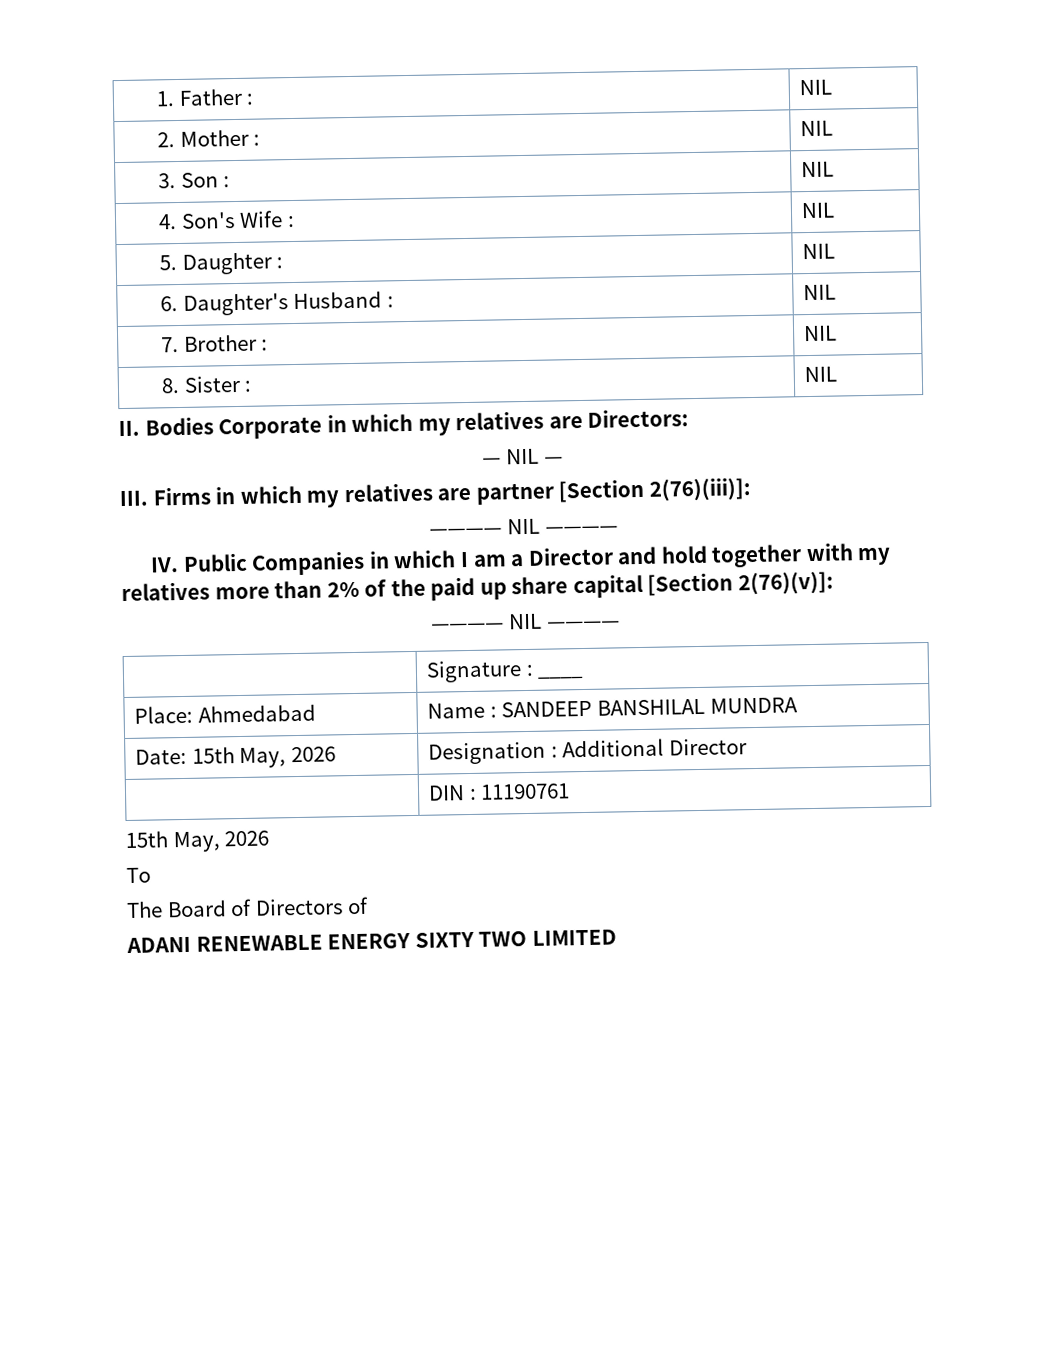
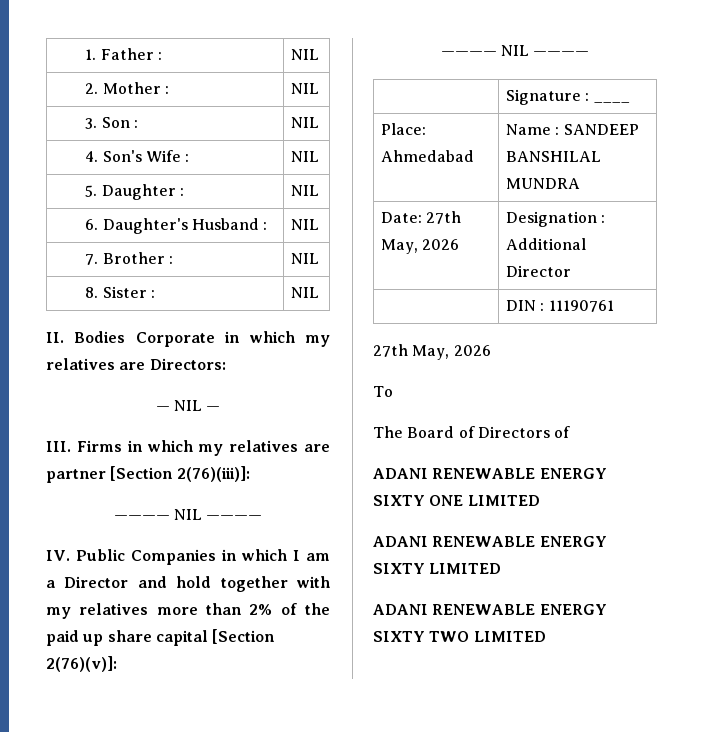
[191,747,235,764] 15th -> [426,211,462,224] 27th
[125,831,168,849] 15th -> [373,344,408,357] 27th
(370, 905) none -> [373,468,607,479] [373,495,540,506] [373,536,607,547] [373,563,502,574] // ADANI RENEWABLE ENERGY SIXTY ONE LIMITED // ADANI RENEWABLE ENERGY SIXTY LIMITED

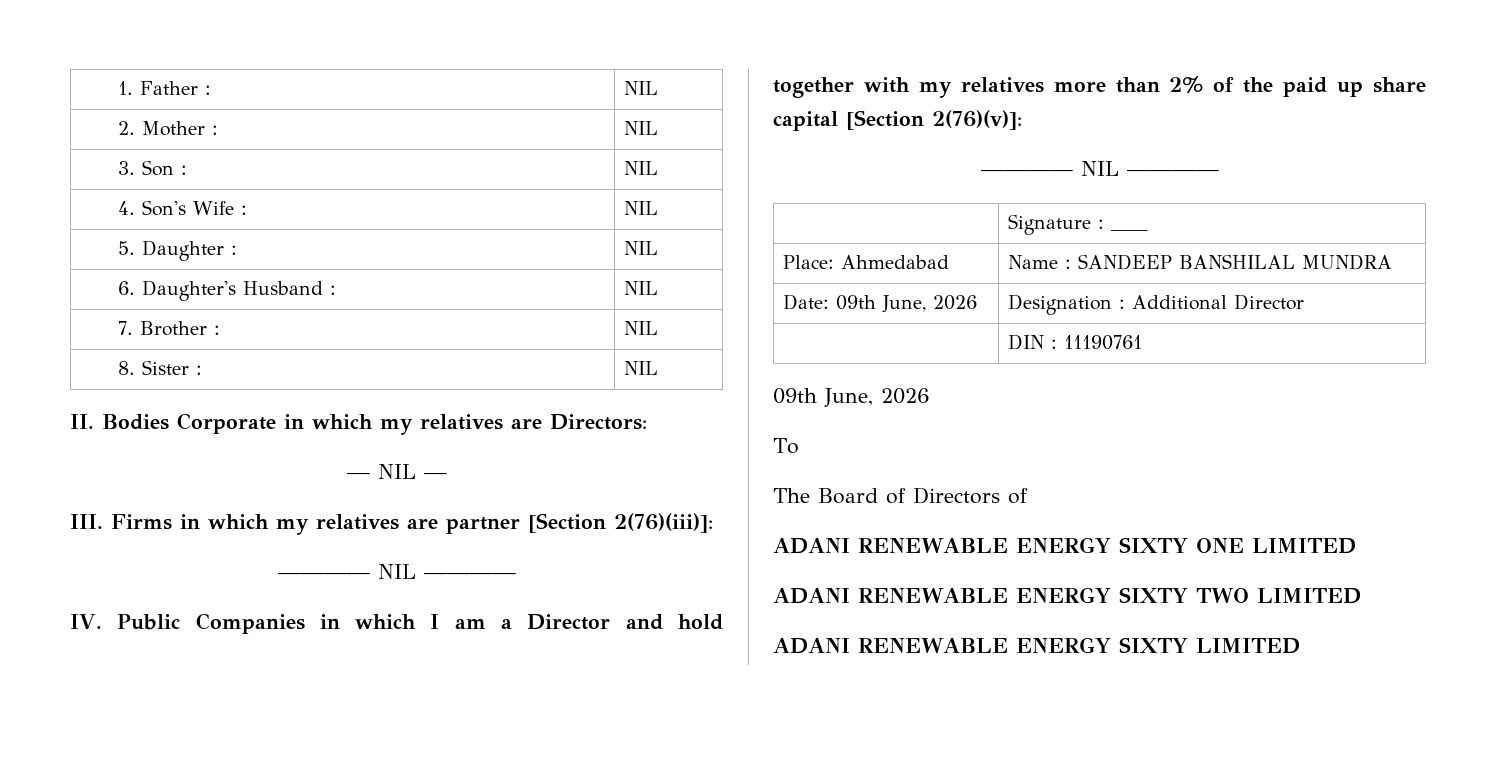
[426,211,462,224] [381,239,419,254] 27th May, -> [835,295,926,313] 09th June,
[373,344,450,360] 27th May, -> [773,388,873,407] 09th June,
[429,563,502,574] [373,604,607,615] [373,631,470,642] LIMITED // ADANI RENEWABLE ENERGY SIXTY TWO -> [1195,588,1361,604] [773,637,1188,654] TWO LIMITED // ADANI RENEWABLE ENERGY SIXTY

